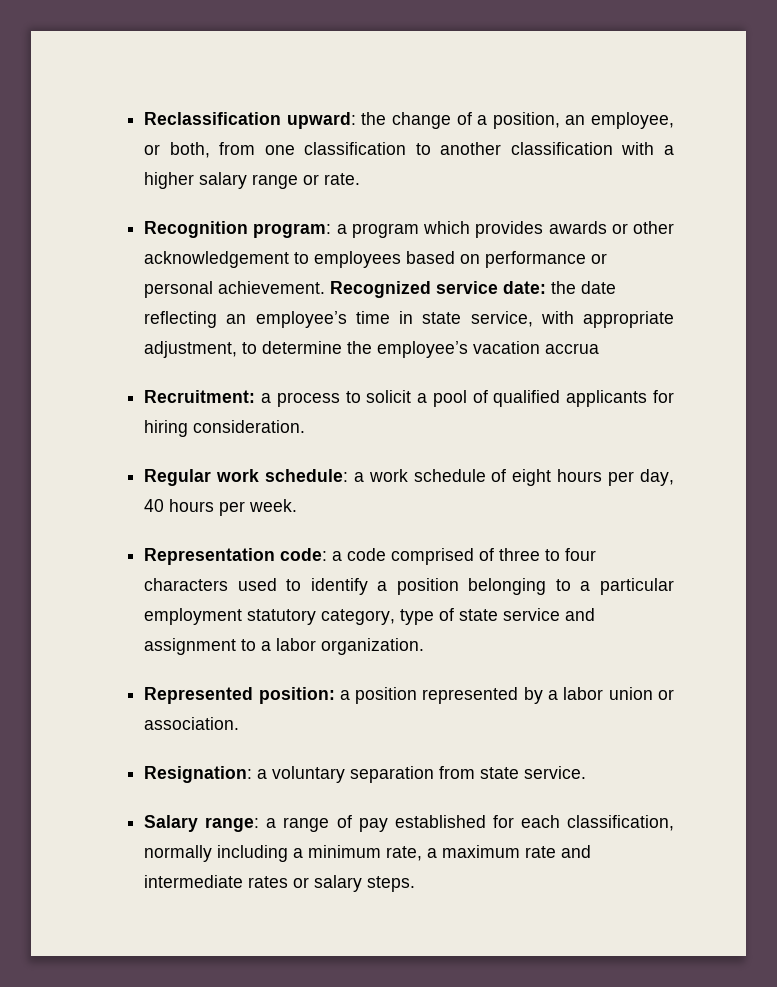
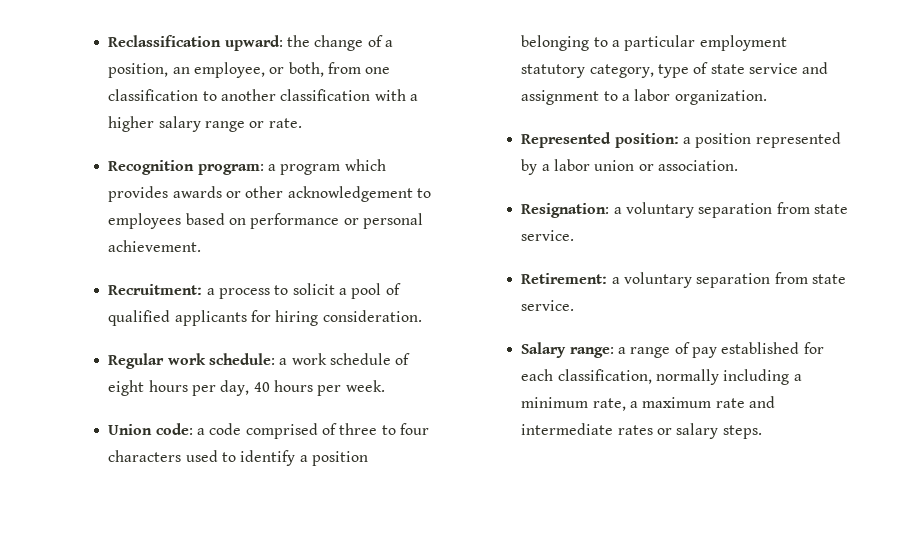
[330,281,617,298] [144,311,675,328] [144,341,600,358] Recognized service date: the date reflecting an employee’s time in state service, with appropriate adjustment, to determine the employee’s vacation accrua -> (202, 246) none
[144,548,276,565] Representation -> [108,424,153,435] Union
(587, 772) none -> [521,272,847,288] [521,300,575,311] // Retirement: a voluntary separation from state service.

